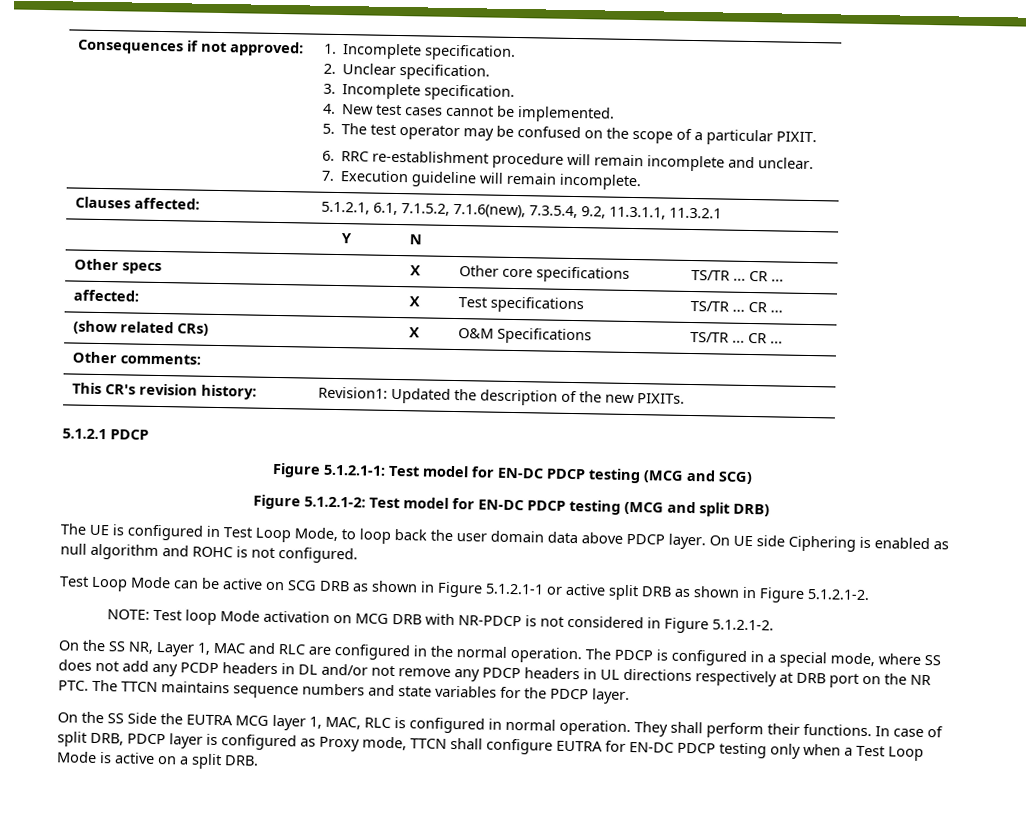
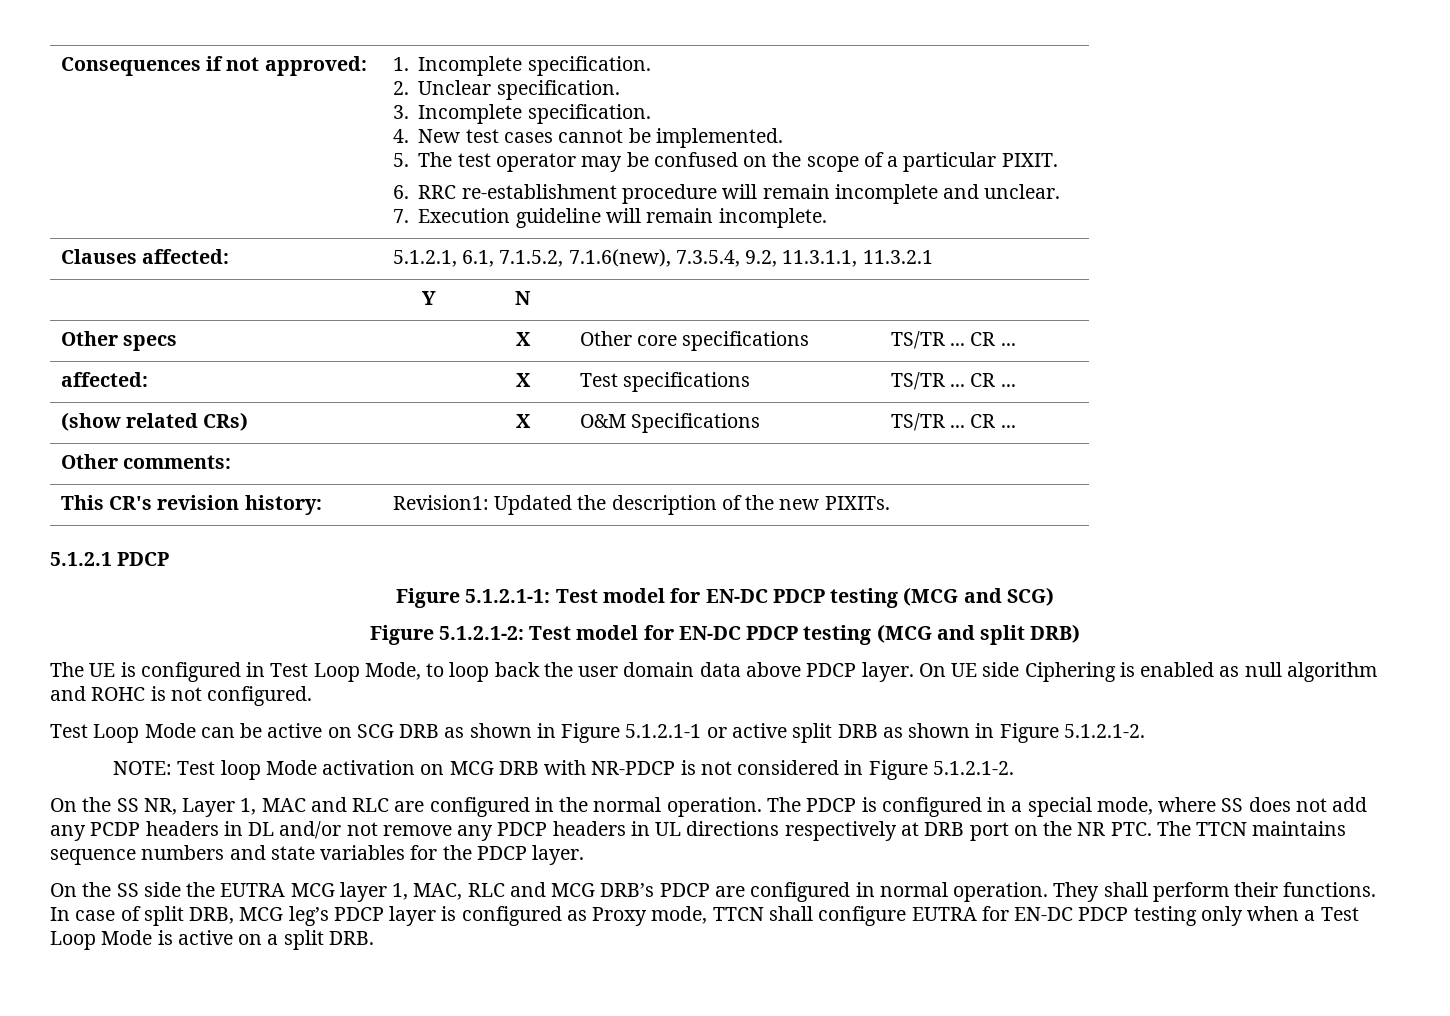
[127,712,157,725] Side -> [143,882,181,897] side
[394,717,406,729] is -> [509,882,745,897] and MCG DRB’s PDCP are
(124, 739) none -> [239,906,329,926] MCG leg’s

